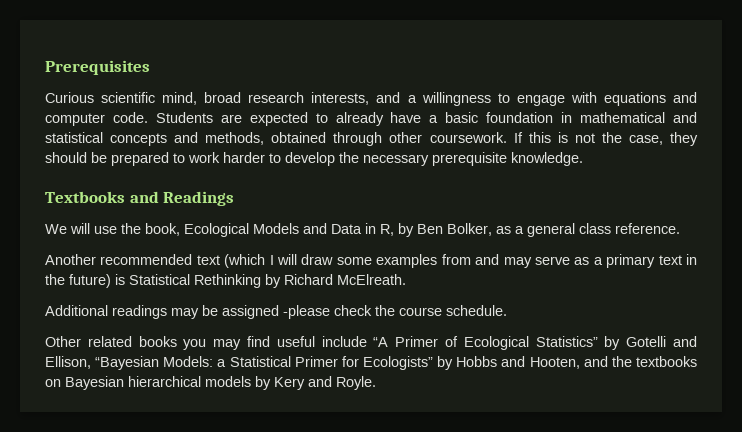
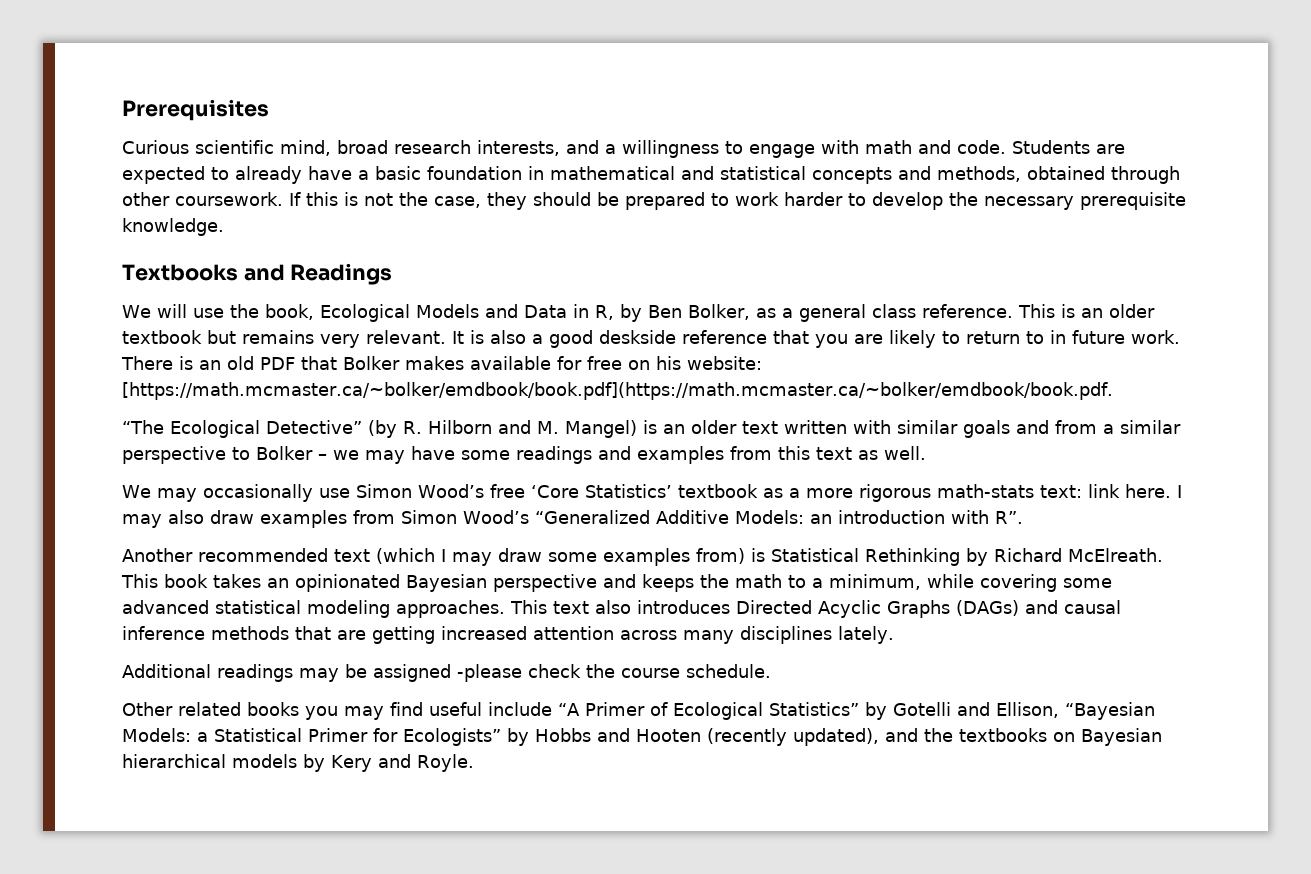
[603,92,698,106] [45,113,105,126] equations and computer -> [865,140,951,154] math and
(680, 228) none -> [1017,304,1155,318] [122,330,1180,348] [121,356,762,370] [122,382,1113,400] [122,420,1181,438] [122,446,926,464] [122,484,1182,502] [122,510,1023,528] This is an older textbook but remains very relevant. It is also a good deskside reference that you are likely to return to in future work. There is an old PDF that Bolker makes available for free on his website: [https://math.mcmaster.ca/~bolker/emdbook/book.pdf](https://math.mcmaster.ca/~bolker/emdbook/book.pdf. // “The Ecological Detective” (by R. Hilborn and M. Mangel) is an older text written with similar goals and from a similar perspective to Bolker – we may have some readings and examples from this text as well. // We may occasionally use Simon Wood’s free ‘Core Statistics’ textbook as a more rigorous math-stats text: link here. I may also draw examples from Simon Wood’s “Generalized Additive Models: an introduction with R”.
[277,254,298,265] will -> [452,552,492,566] may
[441,254,697,268] [45,274,111,288] from and may serve as a primary text in the future) -> [696,548,745,564] from)
(406, 279) none -> [121,574,1112,592] [122,600,1121,618] [122,626,894,644] This book takes an opinionated Bayesian perspective and keeps the math to a minimum, while covering some advanced statistical modeling approaches. This text also introduces Directed Acyclic Graphs (DAGs) and causal inference methods that are getting increased attention across many disciplines lately.
[529,357,580,369] Hooten, -> [636,728,879,746] Hooten (recently updated),

